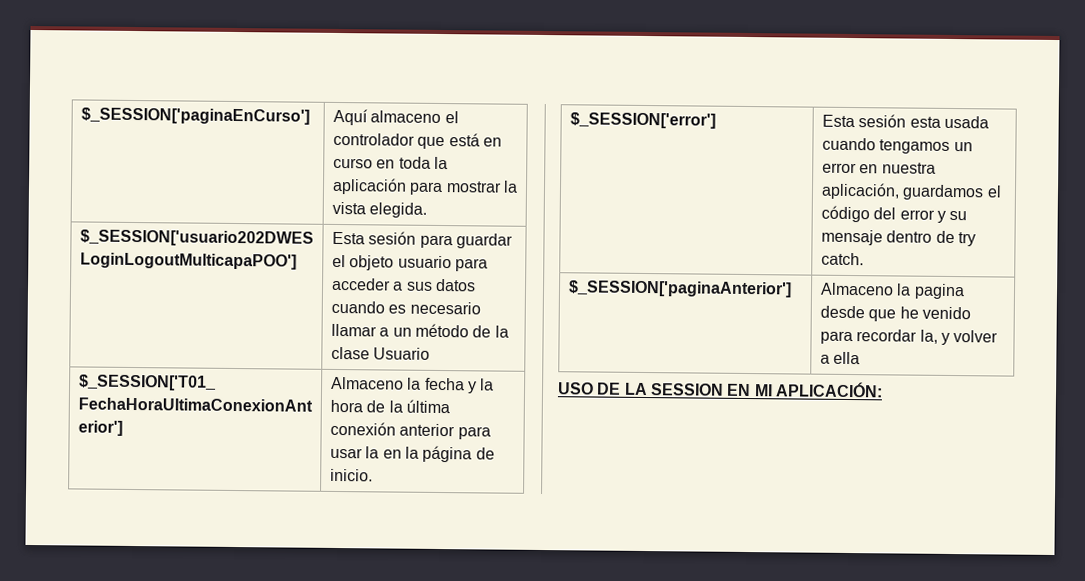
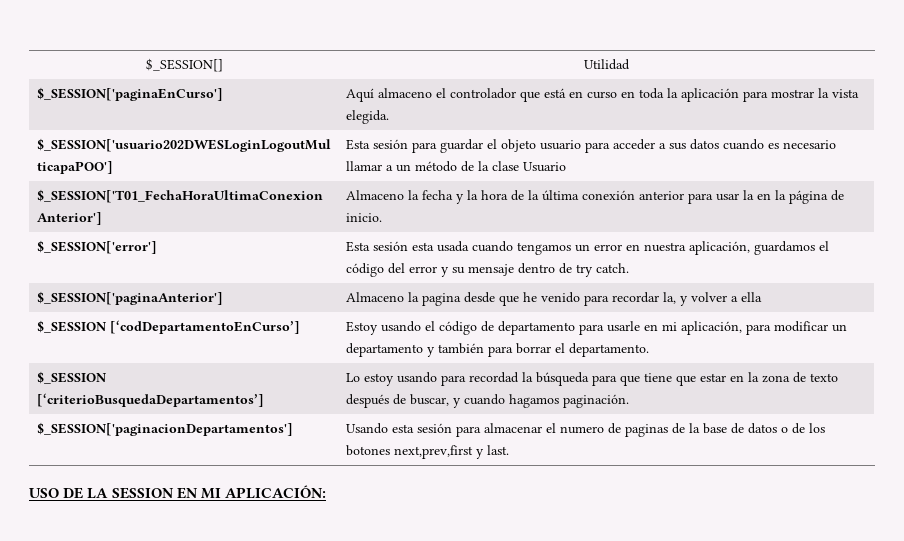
(80, 116) none -> [145,58,223,72] [584,59,630,70] $_SESSION[] | Utilidad //
(861, 358) none -> [36,320,300,334] [345,321,847,335] [345,343,649,357] [36,371,107,384] [36,393,264,407] [345,372,838,386] [345,394,629,408] [36,422,293,436] [345,423,825,437] [345,445,509,459] // $_SESSION [‘codDepartamentoEnCurso’] | Estoy usando el código de departamento para usarle en mi aplicación, para modificar un departamento y también para borrar el departamento. // $_SESSION [‘criterioBusquedaDepartamentos’] | Lo estoy usando para recordad la búsqueda para que tiene que estar en la zona de texto después de buscar, y cuando hagamos paginación. // $_SESSION['paginacionDepartamentos'] | Usando esta sesión para almacenar el numero de paginas de la base de datos o de los botones next,prev,first y last.

